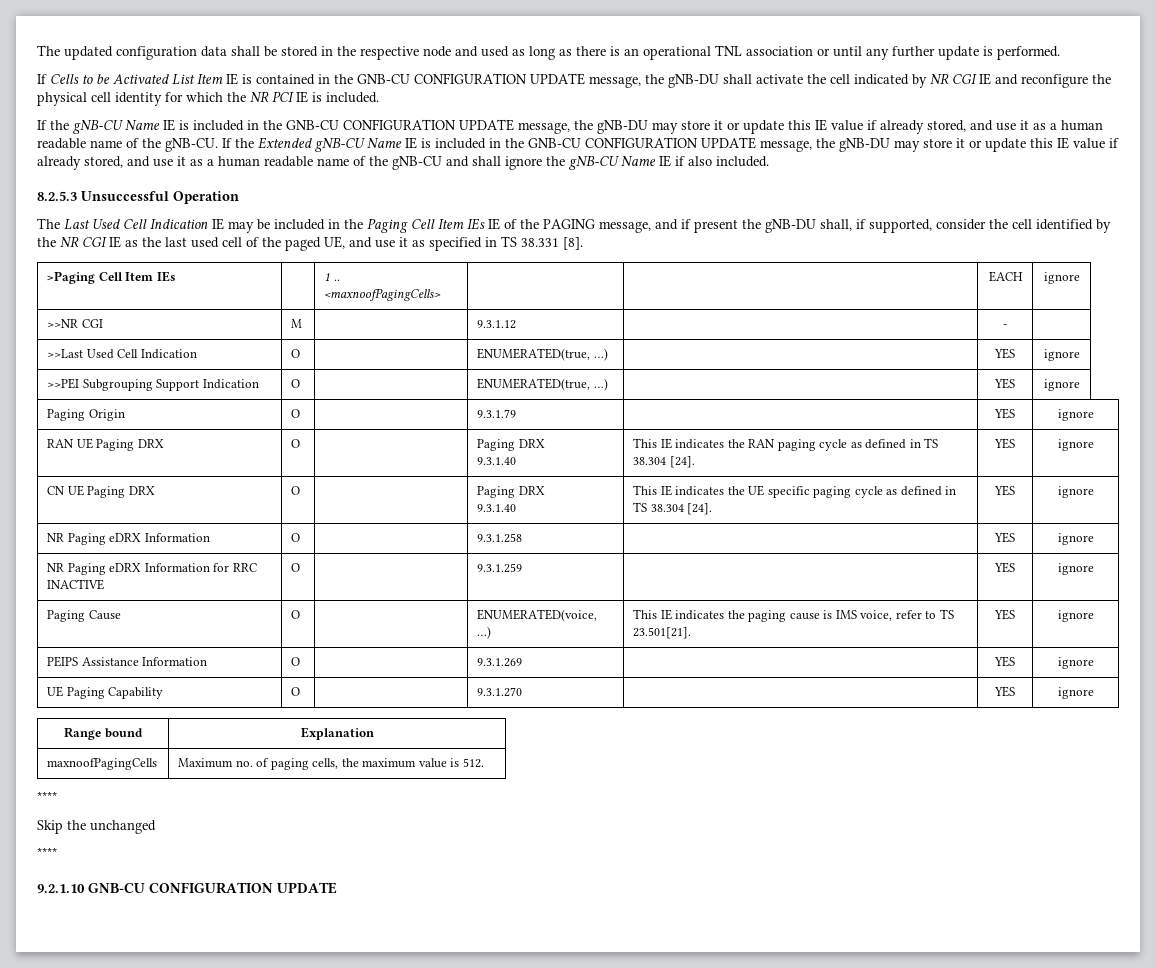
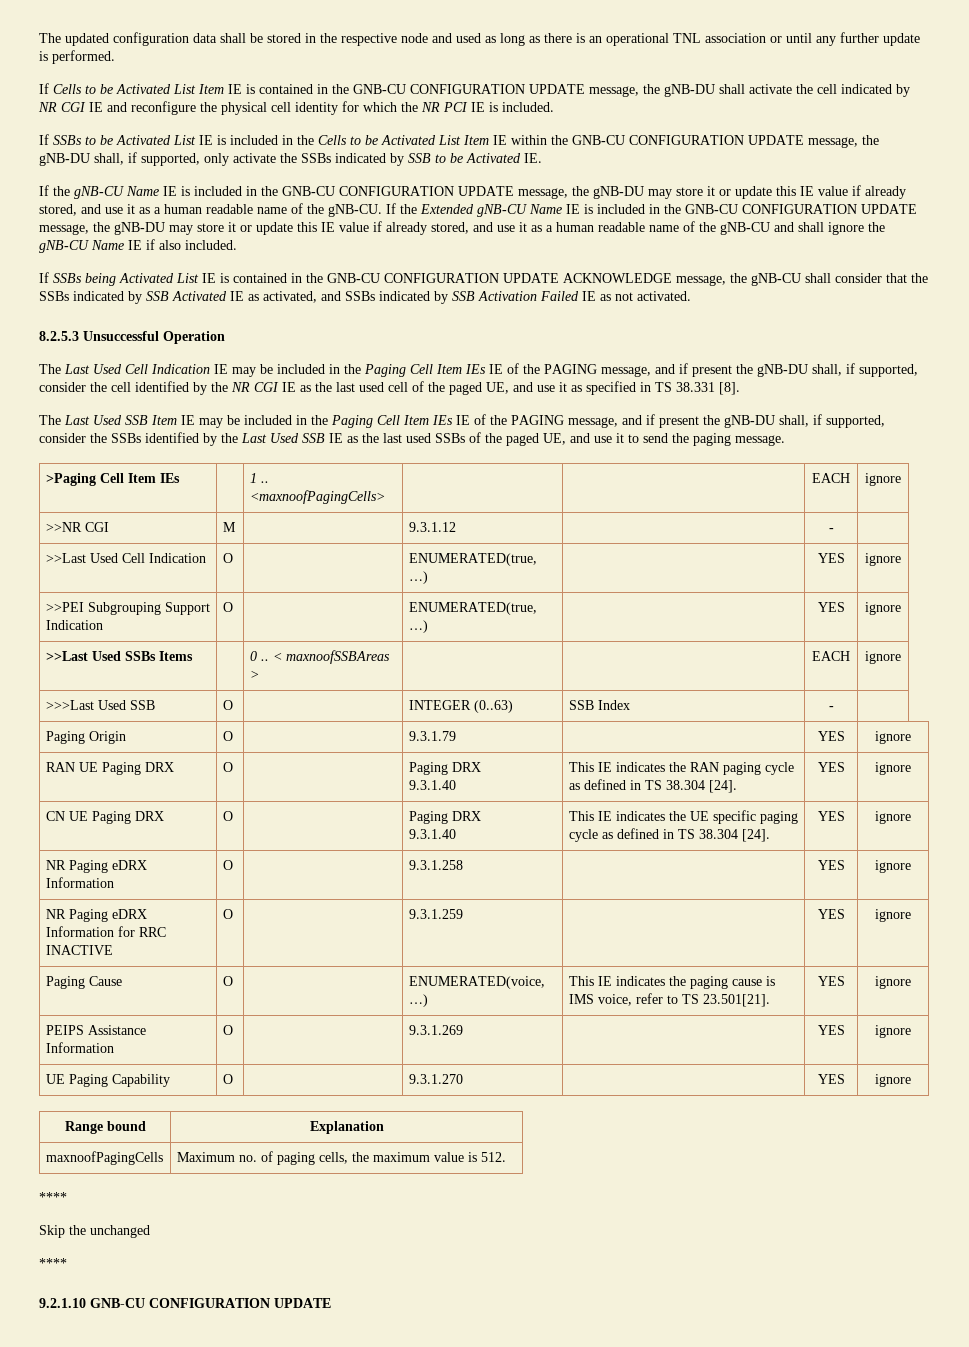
(379, 97) none -> [39,134,879,148] [39,152,542,166] // If SSBs to be Activated List IE is included in the Cells to be Activated List Item IE within the GNB-CU CONFIGURATION UPDATE message, the gNB-DU shall, if supported, only activate the SSBs indicated by SSB to be Activated IE.
(769, 161) none -> [39,272,928,286] [39,291,691,304] // If SSBs being Activated List IE is contained in the GNB-CU CONFIGURATION UPDATE ACKNOWLEDGE message, the gNB-CU shall consider that the SSBs indicated by SSB Activated IE as activated, and SSBs indicated by SSB Activation Failed IE as not activated.
(583, 243) none -> [39,414,885,428] [39,432,785,446] // The Last Used SSB Item IE may be included in the Paging Cell Item IEs IE of the PAGING message, and if present the gNB-DU shall, if supported, consider the SSBs identified by the Last Used SSB IE as the last used SSBs of the paged UE, and use it to send the paging message.
(1080, 385) none -> [45,651,193,661] [249,650,390,664] [249,670,259,679] [812,651,850,661] [865,651,901,664] [45,700,155,710] [222,700,233,710] [408,700,513,713] [568,700,630,710] [828,706,834,710] // >>Last Used SSBs Items | | 0 .. < maxnoofSSBAreas > | | | EACH | ignore // >>>Last Used SSB | O | | INTEGER (0..63) | SSB Index | - |

